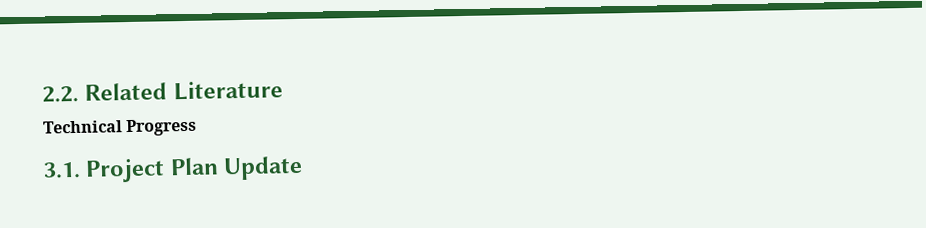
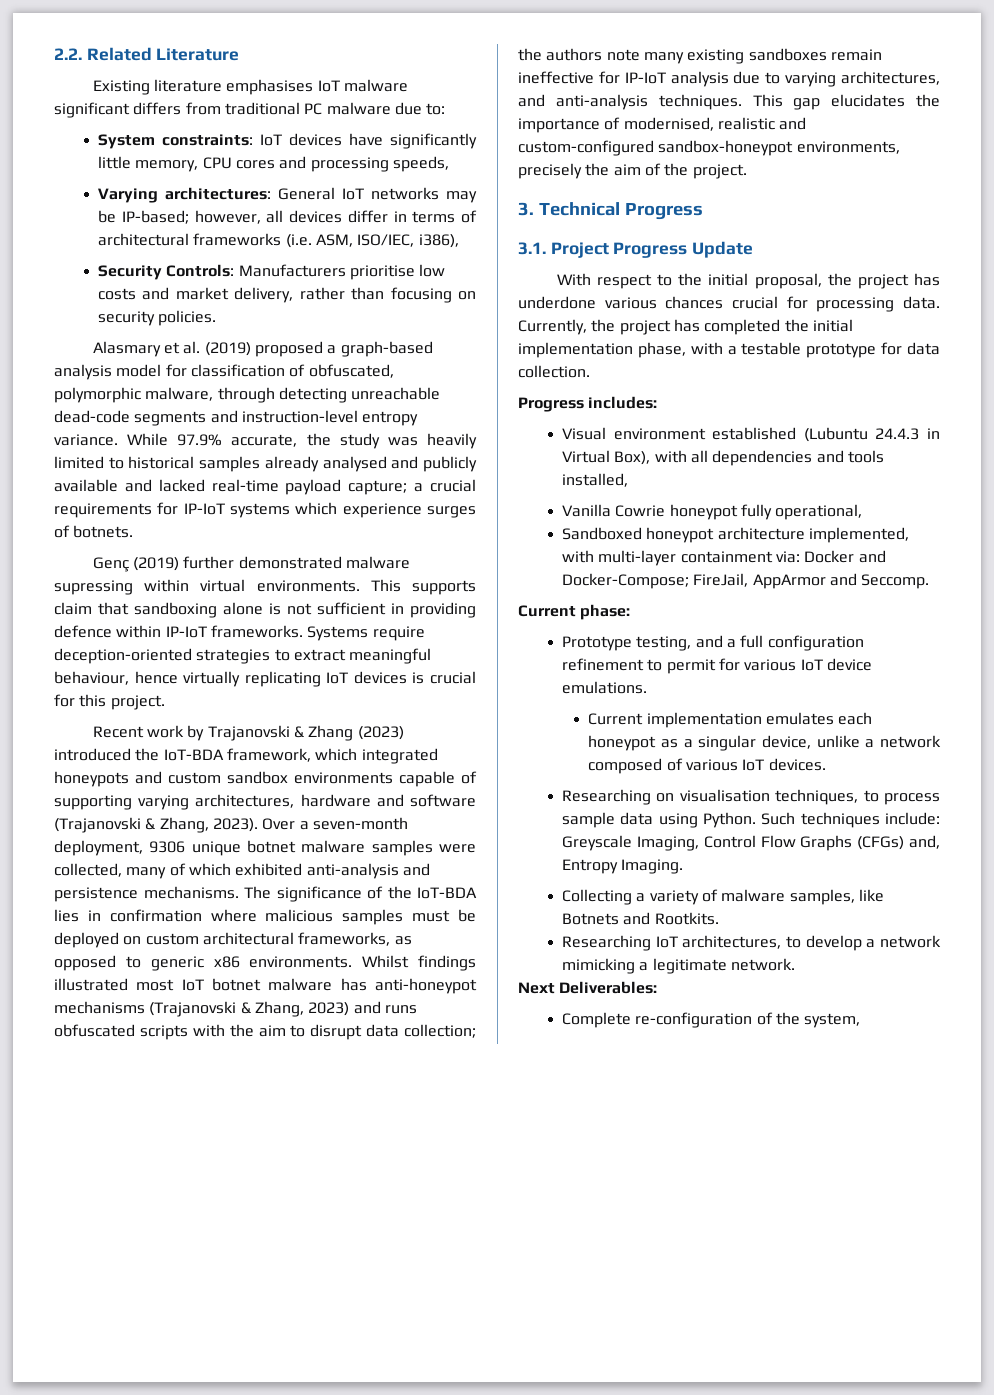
(283, 90) none -> [92,79,409,95] [54,102,446,118] [97,133,478,149] [97,156,449,172] [97,187,478,203] [97,210,478,224] [97,233,459,248] [97,264,446,280] [97,287,476,303] [97,310,217,326] [92,341,433,357] [54,364,394,380] [54,387,441,403] [54,410,419,426] [54,433,478,449] [54,456,478,472] [54,479,476,495] [54,502,476,518] [54,525,134,538] [92,556,411,572] [54,579,476,595] [54,602,476,618] [54,625,425,641] [54,648,432,664] [54,671,476,687] [54,694,165,710] [92,725,404,741] [54,748,438,764] [54,771,477,787] [54,794,476,810] [54,817,408,833] [54,840,476,856] [54,863,430,879] [54,886,477,902] [54,909,476,925] [54,932,412,948] [54,955,476,971] [54,978,477,994] [54,1001,417,1017] [54,1024,476,1040] [518,48,882,64] [518,71,940,87] [518,94,940,110] [518,117,807,133] [518,140,900,156] [518,163,747,179] [518,202,534,216] Existing literature emphasises IoT malware significant differs from traditional PC malware due to: // System constraints: IoT devices have significantly little memory, CPU cores and processing speeds, // Varying architectures: General IoT networks may be IP-based; however, all devices differ in terms of architectural frameworks (i.e. ASM, ISO/IEC, i386), // Security Controls: Manufacturers prioritise low costs and market delivery, rather than focusing on security policies. // Alasmary et al. (2019) proposed a graph-based analysis model for classification of obfuscated, polymorphic malware, through detecting unreachable dead-code segments and instruction-level entropy variance. While 97.9% accurate, the study was heavily limited to historical samples already analysed and publicly available and lacked real-time payload capture; a crucial requirements for IP-IoT systems which experience surges of botnets. // Genç (2019) further demonstrated malware supressing within virtual environments. This supports claim that sandboxing alone is not sufficient in providing defence within IP-IoT frameworks. Systems require deception-oriented strategies to extract meaningful behaviour, hence virtually replicating IoT devices is crucial for this project. // Recent work by Trajanovski & Zhang (2023) introduced the IoT-BDA framework, which integrated honeypots and custom sandbox environments capable of supporting varying architectures, hardware and software (Trajanovski & Zhang, 2023). Over a seven-month deployment, 9306 unique botnet malware samples were collected, many of which exhibited anti-analysis and persistence mechanisms. The significance of the IoT-BDA lies in confirmation where malicious samples must be deployed on custom architectural frameworks, as opposed to generic x86 environments. Whilst findings illustrated most IoT botnet malware has anti-honeypot mechanisms (Trajanovski & Zhang, 2023) and runs obfuscated scripts with the aim to disrupt data collection; the authors note many existing sandboxes remain ineffective for IP-IoT analysis due to varying architectures, and anti-analysis techniques. This gap elucidates the importance of modernised, realistic and custom-configured sandbox-honeypot environments, precisely the aim of the project. // 3.
[169,157,219,176] Plan -> [613,242,688,258] Progress
(304, 168) none -> [556,273,940,289] [518,296,940,312] [518,319,853,335] [518,342,940,358] [518,365,590,378] [518,396,658,412] [561,427,940,442] [561,450,884,466] [561,473,628,487] [561,504,863,520] [561,527,909,543] [561,550,886,566] [561,573,930,589] [518,604,631,620] [561,635,864,651] [561,658,872,674] [561,681,647,694] [588,712,873,728] [588,735,941,751] [588,758,826,774] [561,789,940,805] [561,812,940,828] [561,835,940,851] [561,859,684,874] [561,889,884,905] [561,912,719,925] [561,935,942,951] [561,958,795,974] [518,981,658,994] [561,1012,861,1028] // With respect to the initial proposal, the project has underdone various chances crucial for processing data. Currently, the project has completed the initial implementation phase, with a testable prototype for data collection. // Progress includes: // Visual environment established (Lubuntu 24.4.3 in Virtual Box), with all dependencies and tools installed, // Vanilla Cowrie honeypot fully operational, // Sandboxed honeypot architecture implemented, with multi-layer containment via: Docker and Docker-Compose; FireJail, AppArmor and Seccomp. // Current phase: // Prototype testing, and a full configuration refinement to permit for various IoT device emulations. // Current implementation emulates each honeypot as a singular device, unlike a network composed of various IoT devices. // Researching on visualisation techniques, to process sample data using Python. Such techniques include: Greyscale Imaging, Control Flow Graphs (CFGs) and, Entropy Imaging. // Collecting a variety of malware samples, like Botnets and Rootkits. // Researching IoT architectures, to develop a network mimicking a legitimate network. // Next Deliverables: // Complete re-configuration of the system,

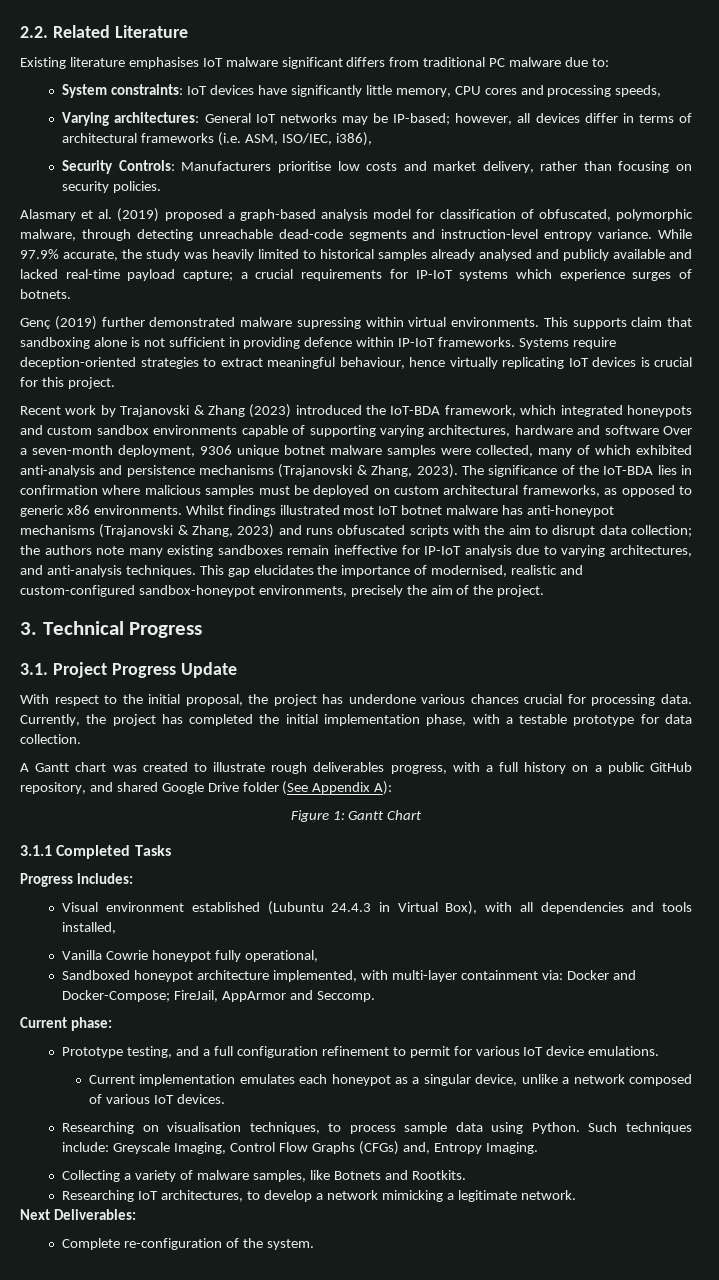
[54,817,258,833] (Trajanovski & Zhang, 2023). -> (659, 430) none
[143,886,239,899] mechanisms. -> [199,464,458,478] mechanisms (Trajanovski & Zhang, 2023).
(590, 371) none -> [20,762,692,774] [20,781,393,795] [290,810,423,822] [20,845,171,859] // A Gantt chart was created to illustrate rough deliverables progress, with a full history on a public GitHub repository, and shared Google Drive folder (See Appendix A): // Figure 1: Gantt Chart // 3.1.1 Completed Tasks
[804,1013,861,1028] system, -> [267,1239,315,1250] system.

